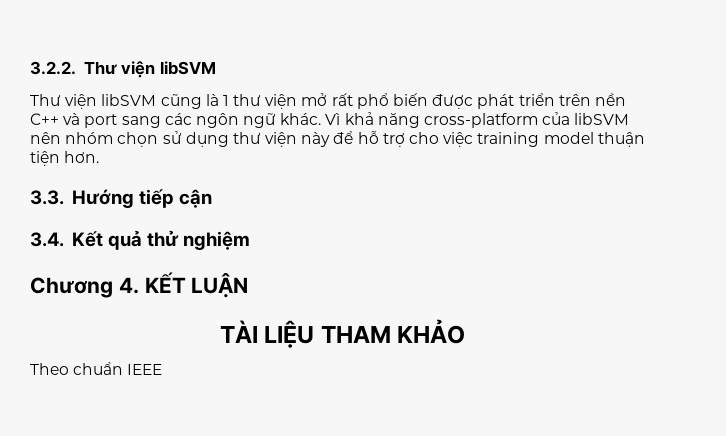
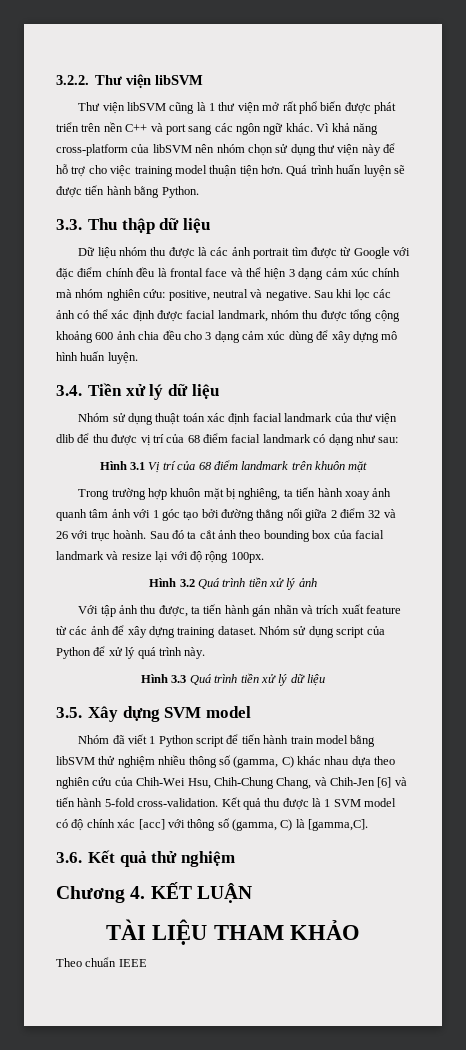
[30,189,213,208] [30,232,64,247] // 3.3. Hướng tiếp cận // 3.4. -> [286,164,405,177] [56,185,199,198] [56,218,211,234] [78,247,411,259] [56,267,401,280] [56,289,392,301] [56,309,400,322] [56,330,398,343] [56,351,138,364] [56,383,219,400] [78,413,398,425] [56,433,399,446] [99,460,368,473] [78,487,392,500] [56,508,396,521] [56,530,384,542] [56,551,264,563] [149,577,317,590] [78,604,402,617] [56,625,385,638] [56,646,206,659] [141,673,325,686] [56,706,252,722] [78,734,376,747] [56,755,396,768] [56,777,407,789] [56,797,397,810] [56,818,369,831] [56,852,82,863] Quá trình huấn luyện sẽ được tiến hành bằng Python. // 3.3. Thu thập dữ liệu // Dữ liệu nhóm thu được là các ảnh portrait tìm được từ Google với đặc điểm chính đều là frontal face và thể hiện 3 dạng cảm xúc chính mà nhóm nghiên cứu: positive, neutral và negative. Sau khi lọc các ảnh có thể xác định được facial landmark, nhóm thu được tổng cộng khoảng 600 ảnh chia đều cho 3 dạng cảm xúc dùng để xây dựng mô hình huấn luyện. // 3.4. Tiền xử lý dữ liệu // Nhóm sử dụng thuật toán xác định facial landmark của thư viện dlib để thu được vị trí của 68 điểm facial landmark có dạng như sau: // Hình 3.1 Vị trí của 68 điểm landmark trên khuôn mặt // Trong trường hợp khuôn mặt bị nghiêng, ta tiến hành xoay ảnh quanh tâm ảnh với 1 góc tạo bởi đường thẳng nối giữa 2 điểm 32 và 26 với trục hoành. Sau đó ta cắt ảnh theo bounding box của facial landmark và resize lại với độ rộng 100px. // Hình 3.2 Quá trình tiền xử lý ảnh // Với tập ảnh thu được, ta tiến hành gán nhãn và trích xuất feature từ các ảnh để xây dựng training dataset. Nhóm sử dụng script của Python để xử lý quá trình này. // Hình 3.3 Quá trình tiền xử lý dữ liệu // 3.5. Xây dựng SVM model // Nhóm đã viết 1 Python script để tiến hành train model bằng libSVM thử nghiệm nhiều thông số (gamma, C) khác nhau dựa theo nghiên cứu của Chih-Wei Hsu, Chih-Chung Chang, và Chih-Jen [6] và tiến hành 5-fold cross-validation. Kết quả thu được là 1 SVM model có độ chính xác [acc] với thông số (gamma, C) là [gamma,C]. // 3.6.

